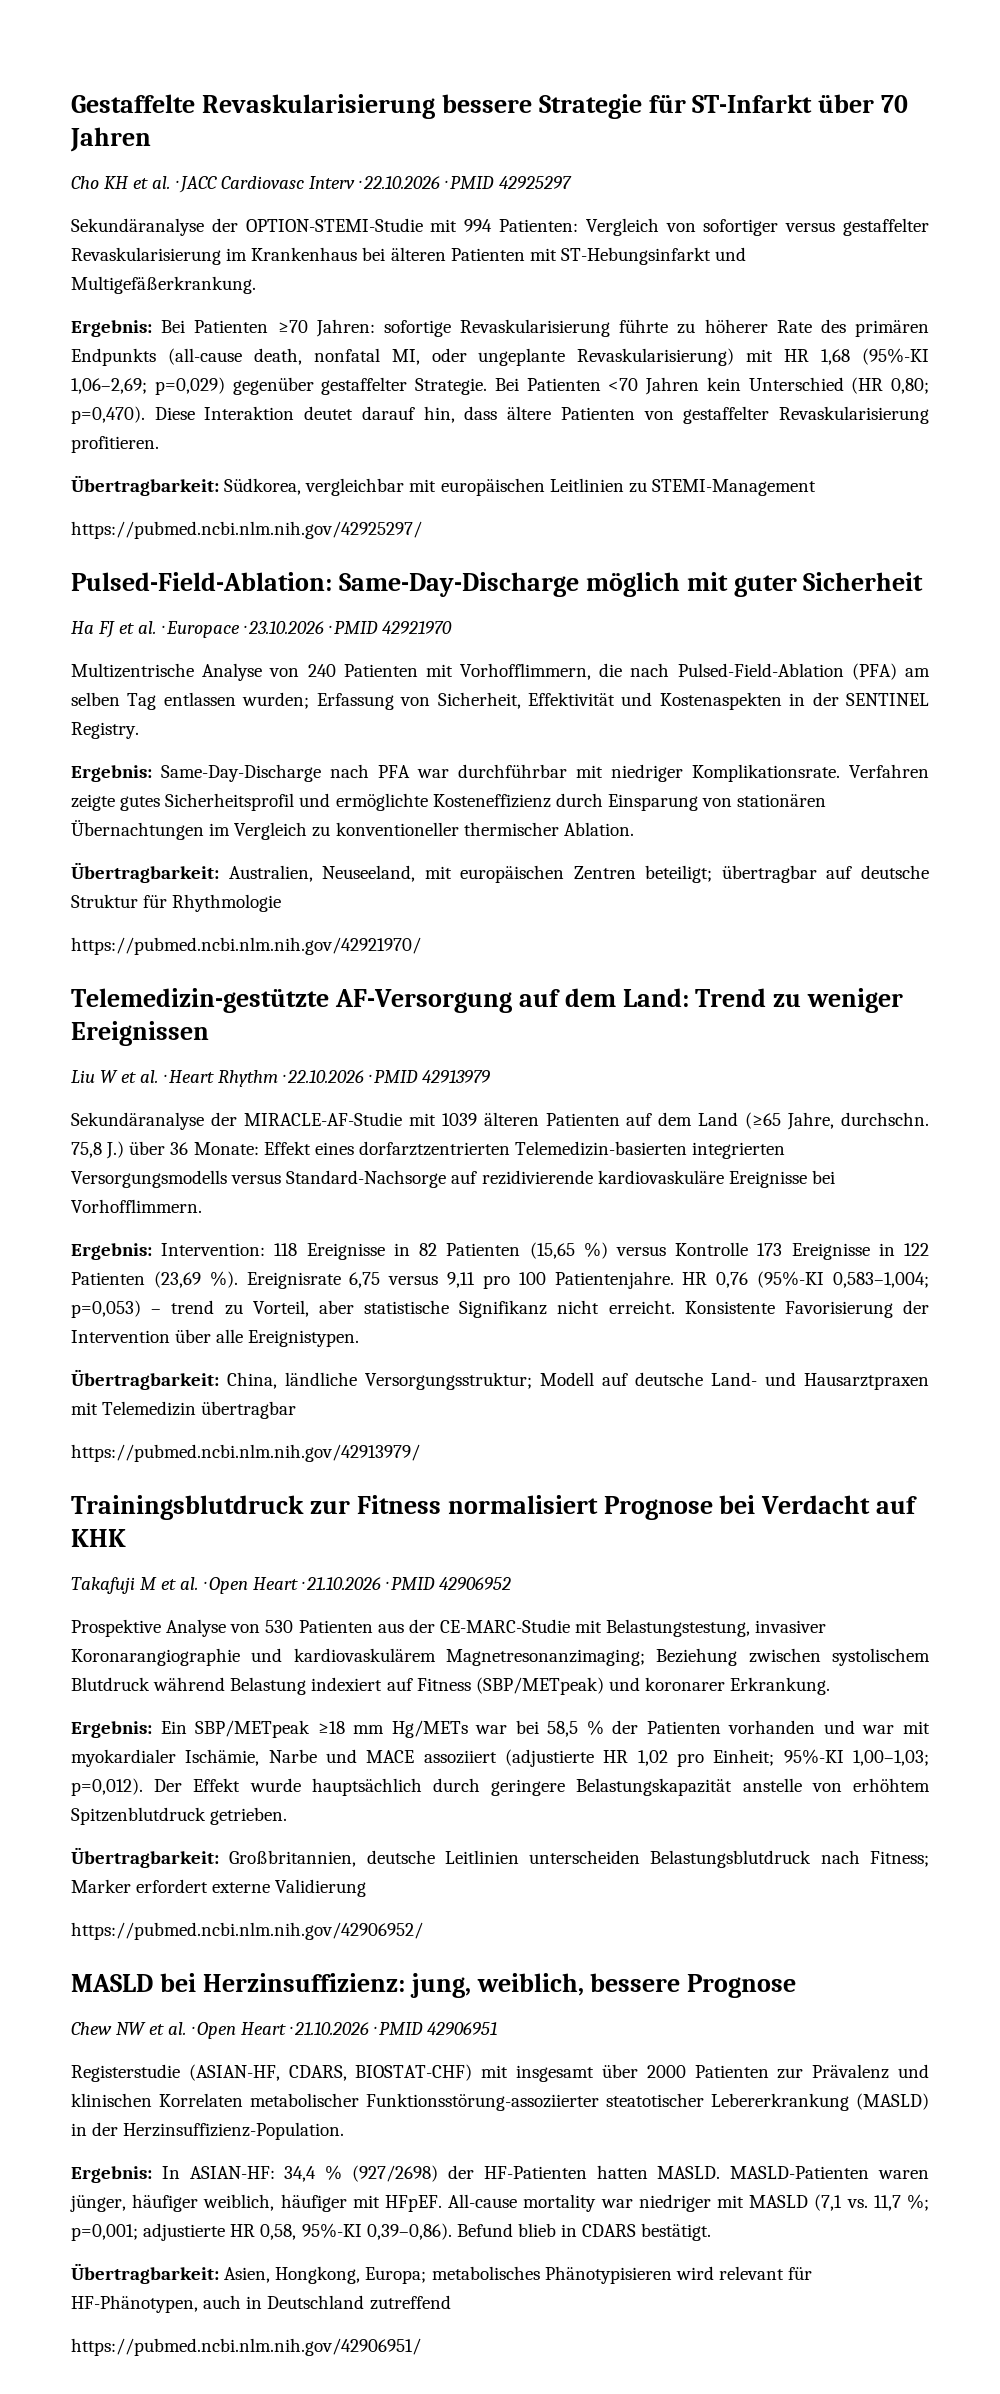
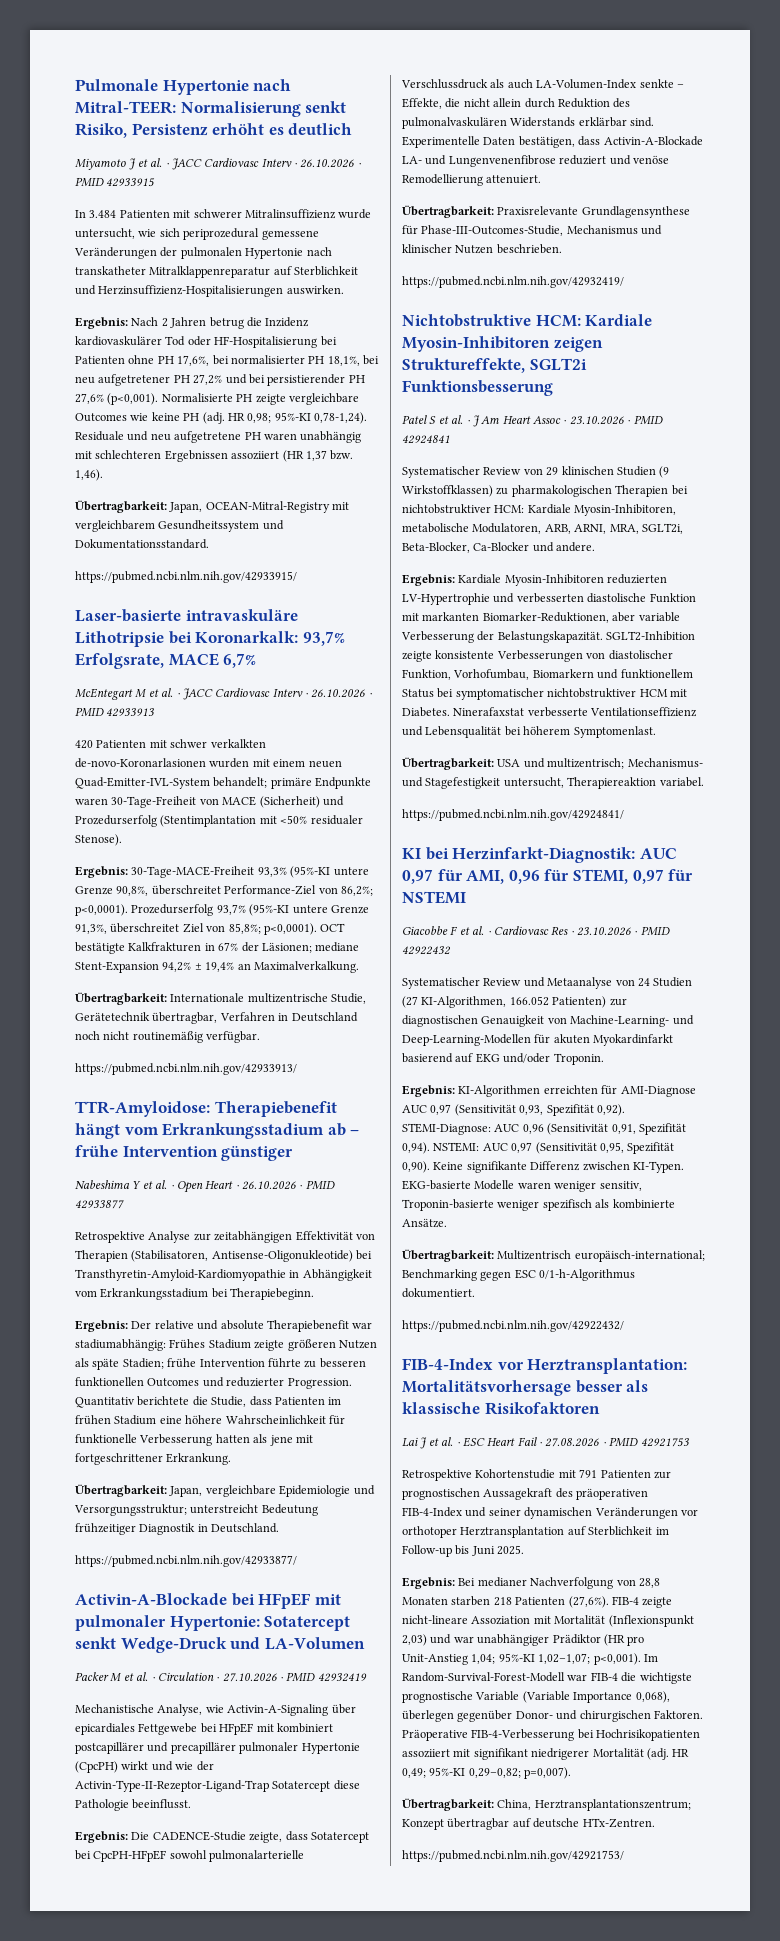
[71,94,909,119] [70,127,151,152] [71,176,572,193] [71,218,929,236] [71,247,747,265] [71,276,256,294] [71,319,929,337] [71,348,929,366] [71,377,929,395] [71,406,930,424] [71,436,159,453] [71,475,816,496] [71,521,422,539] [71,572,924,597] [71,621,453,638] [71,663,931,681] [71,692,929,710] [71,722,139,739] [71,764,929,782] [71,793,827,811] [71,820,634,840] [71,862,929,883] [71,894,282,912] [71,937,421,955] [71,988,904,1013] [71,1021,209,1046] [71,1070,491,1087] [71,1112,929,1130] [71,1141,786,1159] [71,1170,835,1188] [71,1199,202,1213] [71,1242,929,1260] [71,1271,929,1289] [71,1300,929,1318] [71,1329,360,1347] [71,1369,929,1390] [71,1401,297,1419] [71,1444,420,1462] [71,1495,918,1520] [71,1529,126,1547] [71,1577,512,1594] [71,1619,827,1637] [71,1648,931,1666] [71,1677,831,1695] [71,1720,930,1738] [71,1749,930,1767] [71,1778,931,1796] [71,1807,288,1825] [71,1847,930,1868] [71,1879,367,1897] [71,1922,423,1940] [71,1973,797,1998] [71,2022,498,2039] [71,2064,930,2082] [71,2093,929,2111] [71,2122,345,2140] [71,2165,930,2183] [70,2194,930,2212] [71,2223,712,2241] [71,2263,813,2284] [71,2295,451,2313] [71,2338,421,2356] Gestaffelte Revaskularisierung bessere Strategie für ST-Infarkt über 70 Jahren // Cho KH et al. · JACC Cardiovasc Interv · 22.10.2026 · PMID 42925297 // Sekundäranalyse der OPTION-STEMI-Studie mit 994 Patienten: Vergleich von sofortiger versus gestaffelter Revaskularisierung im Krankenhaus bei älteren Patienten mit ST-Hebungsinfarkt und Multigefäßerkrankung. // Ergebnis: Bei Patienten ≥70 Jahren: sofortige Revaskularisierung führte zu höherer Rate des primären Endpunkts (all-cause death, nonfatal MI, oder ungeplante Revaskularisierung) mit HR 1,68 (95%-KI 1,06–2,69; p=0,029) gegenüber gestaffelter Strategie. Bei Patienten <70 Jahren kein Unterschied (HR 0,80; p=0,470). Diese Interaktion deutet darauf hin, dass ältere Patienten von gestaffelter Revaskularisierung profitieren. // Übertragbarkeit: Südkorea, vergleichbar mit europäischen Leitlinien zu STEMI-Management // https://pubmed.ncbi.nlm.nih.gov/42925297/ // Pulsed-Field-Ablation: Same-Day-Discharge möglich mit guter Sicherheit // Ha FJ et al. · Europace · 23.10.2026 · PMID 42921970 // Multizentrische Analyse von 240 Patienten mit Vorhofflimmern, die nach Pulsed-Field-Ablation (PFA) am selben Tag entlassen wurden; Erfassung von Sicherheit, Effektivität und Kostenaspekten in der SENTINEL Registry. // Ergebnis: Same-Day-Discharge nach PFA war durchführbar mit niedriger Komplikationsrate. Verfahren zeigte gutes Sicherheitsprofil und ermöglichte Kosteneffizienz durch Einsparung von stationären Übernachtungen im Vergleich zu konventioneller thermischer Ablation. // Übertragbarkeit: Australien, Neuseeland, mit europäischen Zentren beteiligt; übertragbar auf deutsche Struktur für Rhythmologie // https://pubmed.ncbi.nlm.nih.gov/42921970/ // Telemedizin-gestützte AF-Versorgung auf dem Land: Trend zu weniger Ereignissen // Liu W et al. · Heart Rhythm · 22.10.2026 · PMID 42913979 // Sekundäranalyse der MIRACLE-AF-Studie mit 1039 älteren Patienten auf dem Land (≥65 Jahre, durchschn. 75,8 J.) über 36 Monate: Effekt eines dorfarztzentrierten Telemedizin-basierten integrierten Versorgungsmodells versus Standard-Nachsorge auf rezidivierende kardiovaskuläre Ereignisse bei Vorhofflimmern. // Ergebnis: Intervention: 118 Ereignisse in 82 Patienten (15,65 %) versus Kontrolle 173 Ereignisse in 122 Patienten (23,69 %). Ereignisrate 6,75 versus 9,11 pro 100 Patientenjahre. HR 0,76 (95%-KI 0,583–1,004; p=0,053) – trend zu Vorteil, aber statistische Signifikanz nicht erreicht. Konsistente Favorisierung der Intervention über alle Ereignistypen. // Übertragbarkeit: China, ländliche Versorgungsstruktur; Modell auf deutsche Land- und Hausarztpraxen mit Telemedizin übertragbar // https://pubmed.ncbi.nlm.nih.gov/42913979/ // Trainingsblutdruck zur Fitness normalisiert Prognose bei Verdacht auf KHK // Takafuji M et al. · Open Heart · 21.10.2026 · PMID 42906952 // Prospektive Analyse von 530 Patienten aus der CE-MARC-Studie mit Belastungstestung, invasiver Koronarangiographie und kardiovaskulärem Magnetresonanzimaging; Beziehung zwischen systolischem Blutdruck während Belastung indexiert auf Fitness (SBP/METpeak) und koronarer Erkrankung. // Ergebnis: Ein SBP/METpeak ≥18 mm Hg/METs war bei 58,5 % der Patienten vorhanden und war mit myokardialer Ischämie, Narbe und MACE assoziiert (adjustierte HR 1,02 pro Einheit; 95%-KI 1,00–1,03; p=0,012). Der Effekt wurde hauptsächlich durch geringere Belastungskapazität anstelle von erhöhtem Spitzenblutdruck getrieben. // Übertragbarkeit: Großbritannien, deutsche Leitlinien unterscheiden Belastungsblutdruck nach Fitness; Marker erfordert externe Validierung // https://pubmed.ncbi.nlm.nih.gov/42906952/ // MASLD bei Herzinsuffizienz: jung, weiblich, bessere Prognose // Chew NW et al. · Open Heart · 21.10.2026 · PMID 42906951 // Registerstudie (ASIAN-HF, CDARS, BIOSTAT-CHF) mit insgesamt über 2000 Patienten zur Prävalenz und klinischen Korrelaten metabolischer Funktionsstörung-assoziierter steatotischer Lebererkrankung (MASLD) in der Herzinsuffizienz-Population. // Ergebnis: In ASIAN-HF: 34,4 % (927/2698) der HF-Patienten hatten MASLD. MASLD-Patienten waren jünger, häufiger weiblich, häufiger mit HFpEF. All-cause mortality war niedriger mit MASLD (7,1 vs. 11,7 %; p=0,001; adjustierte HR 0,58, 95%-KI 0,39–0,86). Befund blieb in CDARS bestätigt. // Übertragbarkeit: Asien, Hongkong, Europa; metabolisches Phänotypisieren wird relevant für HF-Phänotypen, auch in Deutschland zutreffend // https://pubmed.ncbi.nlm.nih.gov/42906951/ -> [75,79,292,95] [75,101,347,117] [75,123,353,138] [75,158,361,170] [75,177,156,187] [75,209,372,219] [75,228,319,240] [74,247,332,259] [75,266,359,278] [75,285,344,297] [75,317,310,329] [75,336,337,348] [75,355,379,366] [75,374,365,386] [75,393,359,405] [75,412,367,424] [75,431,362,443] [75,450,354,462] [75,469,103,481] [75,500,350,513] [75,520,284,532] [75,539,209,549] [75,571,297,583] [75,609,298,622] [75,631,345,647] [75,653,257,669] [75,688,372,700] [75,707,155,717] [75,739,266,749] [75,758,342,768] [75,777,372,789] [75,796,344,808] [75,815,363,827] [75,834,122,846] [75,866,369,878] [75,885,373,896] [75,904,369,916] [75,923,346,935] [75,942,360,954] [75,961,359,973] [75,992,367,1005] [75,1012,358,1024] [75,1031,261,1043] [75,1063,297,1075] [75,1101,337,1117] [75,1123,360,1139] [75,1145,294,1161] [75,1180,335,1193] [75,1200,124,1209] [75,1231,375,1243] [75,1250,373,1262] [75,1269,372,1281] [75,1288,315,1300] [75,1320,373,1332] [75,1339,377,1351] [75,1358,366,1370] [75,1377,352,1389] [75,1396,342,1408] [75,1415,345,1425] [75,1434,313,1446] [75,1453,232,1465] [75,1484,375,1497] [74,1504,318,1516] [75,1523,280,1535] [75,1555,297,1567] [75,1593,341,1609] [75,1615,351,1631] [75,1637,365,1653] [75,1672,367,1682] [75,1704,356,1716] [75,1723,333,1735] [75,1742,360,1754] [75,1761,214,1773] [75,1780,360,1792] [75,1799,192,1811] [75,1831,369,1843] [75,1850,305,1862] [401,79,684,89] [402,98,631,109] [402,117,655,129] [402,136,703,148] [402,155,669,167] [402,174,542,186] [402,205,690,218] [402,225,663,236] [402,244,562,254] [402,276,624,288] [402,314,653,327] [402,336,603,352] [402,358,587,373] [402,380,553,396] [402,415,663,427] [402,435,450,444] [402,466,670,478] [402,485,688,497] [402,504,677,516] [402,523,683,534] [402,542,596,553] [402,574,668,586] [402,593,696,605] [402,612,680,623] [401,631,696,643] [402,650,673,662] [402,669,693,680] [402,688,687,700] [402,707,698,717] [402,726,656,738] [402,757,703,770] [402,777,704,789] [402,809,624,821] [402,847,677,863] [402,869,694,884] [402,891,466,904] [402,926,670,936] [402,946,451,955] [402,977,693,989] [402,996,627,1008] [402,1015,694,1027] [402,1034,674,1046] [402,1053,604,1065] [402,1085,696,1097] [402,1104,625,1116] [402,1123,686,1135] [402,1142,675,1154] [402,1161,684,1173] [402,1180,642,1192] [402,1199,675,1211] [402,1218,447,1228] [402,1249,705,1262] [402,1269,636,1281] [402,1288,475,1298] [402,1320,624,1332] [402,1358,688,1374] [402,1380,649,1396] [402,1402,600,1415] [402,1437,689,1449] [402,1469,671,1481] [402,1488,649,1500] [402,1507,698,1519] [402,1526,669,1538] [402,1545,525,1557] [402,1577,660,1589] [402,1596,673,1608] [402,1615,694,1627] [402,1634,645,1646] [402,1653,658,1665] [402,1672,692,1684] [402,1691,670,1703] [402,1710,703,1722] [402,1729,701,1741] [402,1748,690,1760] [402,1767,572,1779] [402,1798,691,1811] [402,1818,655,1830] [402,1850,624,1862] Pulmonale Hypertonie nach Mitral-TEER: Normalisierung senkt Risiko, Persistenz erhöht es deutlich // Miyamoto J et al. · JACC Cardiovasc Interv · 26.10.2026 · PMID 42933915 // In 3.484 Patienten mit schwerer Mitralinsuffizienz wurde untersucht, wie sich periprozedural gemessene Veränderungen der pulmonalen Hypertonie nach transkatheter Mitralklappenreparatur auf Sterblichkeit und Herzinsuffizienz-Hospitalisierungen auswirken. // Ergebnis: Nach 2 Jahren betrug die Inzidenz kardiovaskulärer Tod oder HF-Hospitalisierung bei Patienten ohne PH 17,6%, bei normalisierter PH 18,1%, bei neu aufgetretener PH 27,2% und bei persistierender PH 27,6% (p<0,001). Normalisierte PH zeigte vergleichbare Outcomes wie keine PH (adj. HR 0,98; 95%-KI 0,78-1,24). Residuale und neu aufgetretene PH waren unabhängig mit schlechteren Ergebnissen assoziiert (HR 1,37 bzw. 1,46). // Übertragbarkeit: Japan, OCEAN-Mitral-Registry mit vergleichbarem Gesundheitssystem und Dokumentationsstandard. // https://pubmed.ncbi.nlm.nih.gov/42933915/ // Laser-basierte intravaskuläre Lithotripsie bei Koronarkalk: 93,7% Erfolgsrate, MACE 6,7% // McEntegart M et al. · JACC Cardiovasc Interv · 26.10.2026 · PMID 42933913 // 420 Patienten mit schwer verkalkten de-novo-Koronarlasionen wurden mit einem neuen Quad-Emitter-IVL-System behandelt; primäre Endpunkte waren 30-Tage-Freiheit von MACE (Sicherheit) und Prozedurserfolg (Stentimplantation mit <50% residualer Stenose). // Ergebnis: 30-Tage-MACE-Freiheit 93,3% (95%-KI untere Grenze 90,8%, überschreitet Performance-Ziel von 86,2%; p<0,0001). Prozedurserfolg 93,7% (95%-KI untere Grenze 91,3%, überschreitet Ziel von 85,8%; p<0,0001). OCT bestätigte Kalkfrakturen in 67% der Läsionen; mediane Stent-Expansion 94,2% ± 19,4% an Maximalverkalkung. // Übertragbarkeit: Internationale multizentrische Studie, Gerätetechnik übertragbar, Verfahren in Deutschland noch nicht routinemäßig verfügbar. // https://pubmed.ncbi.nlm.nih.gov/42933913/ // TTR-Amyloidose: Therapiebenefit hängt vom Erkrankungsstadium ab – frühe Intervention günstiger // Nabeshima Y et al. · Open Heart · 26.10.2026 · PMID 42933877 // Retrospektive Analyse zur zeitabhängigen Effektivität von Therapien (Stabilisatoren, Antisense-Oligonukleotide) bei Transthyretin-Amyloid-Kardiomyopathie in Abhängigkeit vom Erkrankungsstadium bei Therapiebeginn. // Ergebnis: Der relative und absolute Therapiebenefit war stadiumabhängig: Frühes Stadium zeigte größeren Nutzen als späte Stadien; frühe Intervention führte zu besseren funktionellen Outcomes und reduzierter Progression. Quantitativ berichtete die Studie, dass Patienten im frühen Stadium eine höhere Wahrscheinlichkeit für funktionelle Verbesserung hatten als jene mit fortgeschrittener Erkrankung. // Übertragbarkeit: Japan, vergleichbare Epidemiologie und Versorgungsstruktur; unterstreicht Bedeutung frühzeitiger Diagnostik in Deutschland. // https://pubmed.ncbi.nlm.nih.gov/42933877/ // Activin-A-Blockade bei HFpEF mit pulmonaler Hypertonie: Sotatercept senkt Wedge-Druck und LA-Volumen // Packer M et al. · Circulation · 27.10.2026 · PMID 42932419 // Mechanistische Analyse, wie Activin-A-Signaling über epicardiales Fettgewebe bei HFpEF mit kombiniert postcapillärer und precapillärer pulmonaler Hypertonie (CpcPH) wirkt und wie der Activin-Type-II-Rezeptor-Ligand-Trap Sotatercept diese Pathologie beeinflusst. // Ergebnis: Die CADENCE-Studie zeigte, dass Sotatercept bei CpcPH-HFpEF sowohl pulmonalarterielle Verschlussdruck als auch LA-Volumen-Index senkte – Effekte, die nicht allein durch Reduktion des pulmonalvaskulären Widerstands erklärbar sind. Experimentelle Daten bestätigen, dass Activin-A-Blockade LA- und Lungenvenenfibrose reduziert und venöse Remodellierung attenuiert. // Übertragbarkeit: Praxisrelevante Grundlagensynthese für Phase-III-Outcomes-Studie, Mechanismus und klinischer Nutzen beschrieben. // https://pubmed.ncbi.nlm.nih.gov/42932419/ // Nichtobstruktive HCM: Kardiale Myosin-Inhibitoren zeigen Struktureffekte, SGLT2i Funktionsbesserung // Patel S et al. · J Am Heart Assoc · 23.10.2026 · PMID 42924841 // Systematischer Review von 29 klinischen Studien (9 Wirkstoffklassen) zu pharmakologischen Therapien bei nichtobstruktiver HCM: Kardiale Myosin-Inhibitoren, metabolische Modulatoren, ARB, ARNI, MRA, SGLT2i, Beta-Blocker, Ca-Blocker und andere. // Ergebnis: Kardiale Myosin-Inhibitoren reduzierten LV-Hypertrophie und verbesserten diastolische Funktion mit markanten Biomarker-Reduktionen, aber variable Verbesserung der Belastungskapazität. SGLT2-Inhibition zeigte konsistente Verbesserungen von diastolischer Funktion, Vorhofumbau, Biomarkern und funktionellem Status bei symptomatischer nichtobstruktiver HCM mit Diabetes. Ninerafaxstat verbesserte Ventilationseffizienz und Lebensqualität bei höherem Symptomenlast. // Übertragbarkeit: USA und multizentrisch; Mechanismus- und Stagefestigkeit untersucht, Therapiereaktion variabel. // https://pubmed.ncbi.nlm.nih.gov/42924841/ // KI bei Herzinfarkt-Diagnostik: AUC 0,97 für AMI, 0,96 für STEMI, 0,97 für NSTEMI // Giacobbe F et al. · Cardiovasc Res · 23.10.2026 · PMID 42922432 // Systematischer Review und Metaanalyse von 24 Studien (27 KI-Algorithmen, 166.052 Patienten) zur diagnostischen Genauigkeit von Machine-Learning- und Deep-Learning-Modellen für akuten Myokardinfarkt basierend auf EKG und/oder Troponin. // Ergebnis: KI-Algorithmen erreichten für AMI-Diagnose AUC 0,97 (Sensitivität 0,93, Spezifität 0,92). STEMI-Diagnose: AUC 0,96 (Sensitivität 0,91, Spezifität 0,94). NSTEMI: AUC 0,97 (Sensitivität 0,95, Spezifität 0,90). Keine signifikante Differenz zwischen KI-Typen. EKG-basierte Modelle waren weniger sensitiv, Troponin-basierte weniger spezifisch als kombinierte Ansätze. // Übertragbarkeit: Multizentrisch europäisch-international; Benchmarking gegen ESC 0/1-h-Algorithmus dokumentiert. // https://pubmed.ncbi.nlm.nih.gov/42922432/ // FIB-4-Index vor Herztransplantation: Mortalitätsvorhersage besser als klassische Risikofaktoren // Lai J et al. · ESC Heart Fail · 27.08.2026 · PMID 42921753 // Retrospektive Kohortenstudie mit 791 Patienten zur prognostischen Aussagekraft des präoperativen FIB-4-Index und seiner dynamischen Veränderungen vor orthotoper Herztransplantation auf Sterblichkeit im Follow-up bis Juni 2025. // Ergebnis: Bei medianer Nachverfolgung von 28,8 Monaten starben 218 Patienten (27,6%). FIB-4 zeigte nicht-lineare Assoziation mit Mortalität (Inflexionspunkt 2,03) und war unabhängiger Prädiktor (HR pro Unit-Anstieg 1,04; 95%-KI 1,02–1,07; p<0,001). Im Random-Survival-Forest-Modell war FIB-4 die wichtigste prognostische Variable (Variable Importance 0,068), überlegen gegenüber Donor- und chirurgischen Faktoren. Präoperative FIB-4-Verbesserung bei Hochrisikopatienten assoziiert mit signifikant niedrigerer Mortalität (adj. HR 0,49; 95%-KI 0,29–0,82; p=0,007). // Übertragbarkeit: China, Herztransplantationszentrum; Konzept übertragbar auf deutsche HTx-Zentren. // https://pubmed.ncbi.nlm.nih.gov/42921753/

